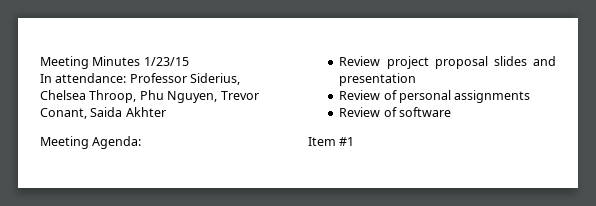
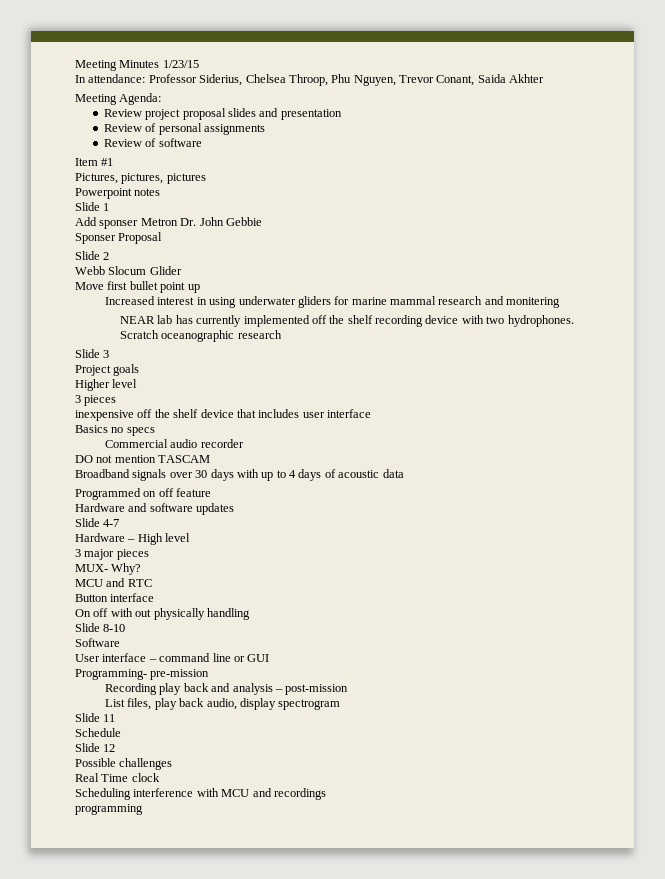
(355, 141) none -> [75,173,206,184] [75,188,161,199] [75,202,110,211] [75,217,262,229] [75,232,163,244] [75,251,110,260] [75,266,182,275] [75,281,200,293] [105,296,561,308] [120,315,574,327] [120,330,282,342] [75,349,110,358] [75,364,140,376] [75,379,138,391] [75,395,117,406] [75,409,371,421] [75,425,155,436] [105,439,244,448] [75,455,211,463] [75,469,404,481] [75,488,212,500] [75,503,235,515] [75,518,120,527] [75,533,191,545] [75,549,149,560] [75,563,142,575] [75,578,152,587] [75,593,155,602] [75,608,250,620] [75,623,126,632] [75,638,120,647] [75,653,270,662] [75,669,210,680] [105,683,349,695] [105,698,341,710] [75,713,116,722] [75,728,121,737] [75,743,116,752] [75,758,173,770] [75,773,160,782] [75,788,326,800] [75,804,143,815] // Pictures, pictures, pictures // Powerpoint notes // Slide 1 // Add sponser Metron Dr. John Gebbie // Sponser Proposal // Slide 2 // Webb Slocum Glider // Move first bullet point up // Increased interest in using underwater gliders for marine mammal research and monitering // NEAR lab has currently implemented off the shelf recording device with two hydrophones. Scratch oceanographic research // Slide 3 // Project goals // Higher level // 3 pieces // inexpensive off the shelf device that includes user interface // Basics no specs // Commercial audio recorder // DO not mention TASCAM // Broadband signals over 30 days with up to 4 days of acoustic data // Programmed on off feature // Hardware and software updates // Slide 4-7 // Hardware – High level // 3 major pieces // MUX- Why? // MCU and RTC // Button interface // On off with out physically handling // Slide 8-10 // Software // User interface – command line or GUI // Programming- pre-mission // Recording play back and analysis – post-mission // List files, play back audio, display spectrogram // Slide 11 // Schedule // Slide 12 // Possible challenges // Real Time clock // Scheduling interference with MCU and recordings // programming

